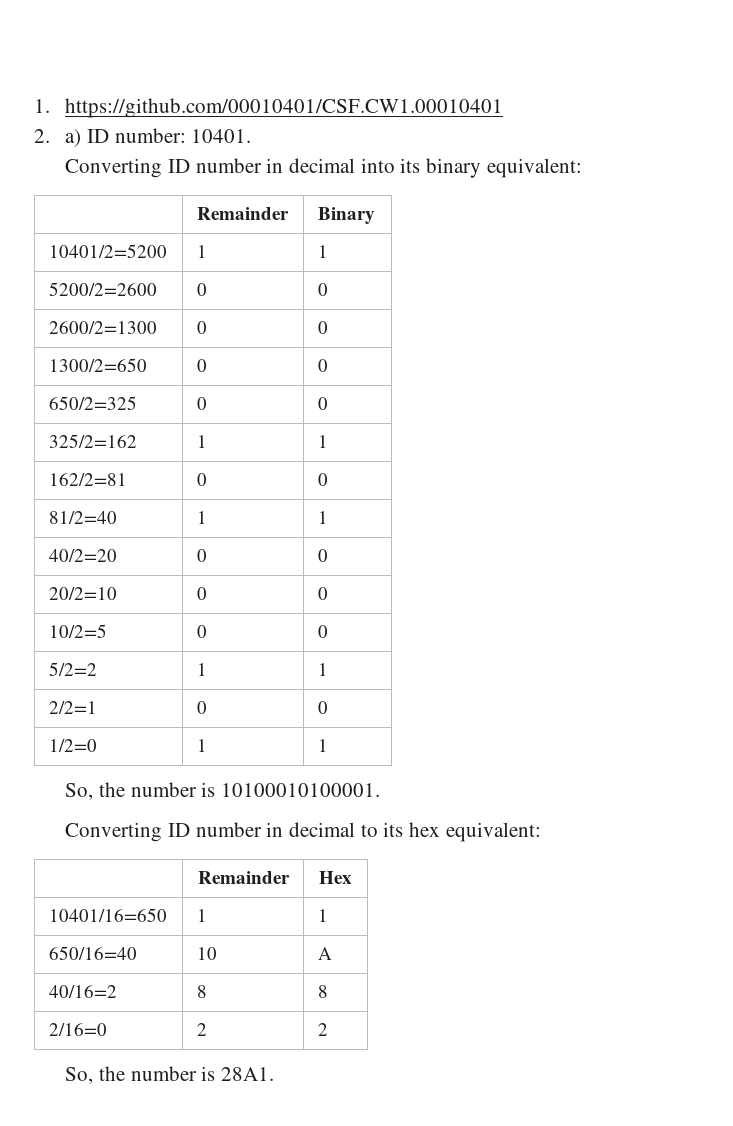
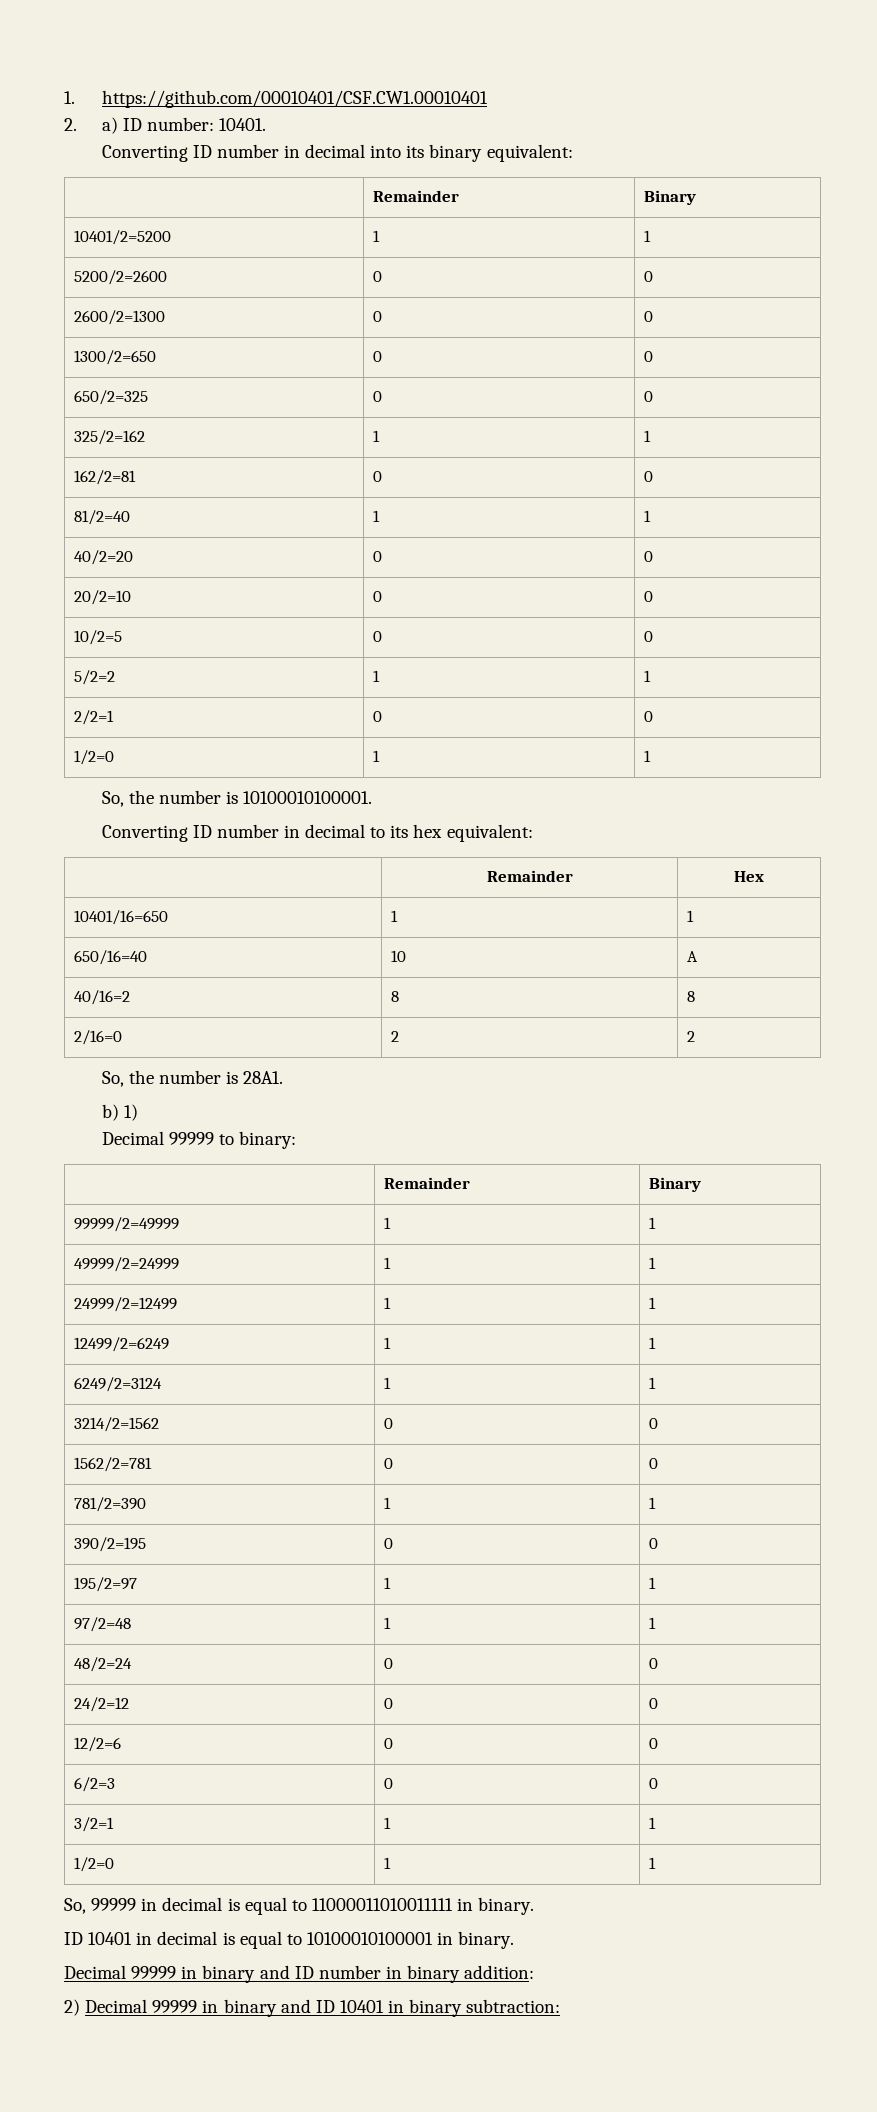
(274, 1074) none -> [101,1104,138,1121] [101,1131,296,1149] [384,1177,471,1189] [649,1177,702,1192] [74,1217,180,1232] [384,1217,392,1229] [649,1217,657,1229] [74,1257,180,1272] [384,1257,392,1269] [649,1257,657,1269] [74,1297,178,1312] [384,1297,392,1309] [649,1297,657,1309] [74,1337,170,1352] [384,1337,392,1349] [649,1337,657,1349] [74,1377,163,1392] [384,1377,392,1389] [649,1377,657,1389] [74,1417,160,1432] [384,1418,394,1429] [649,1418,659,1429] [74,1457,153,1472] [384,1458,394,1469] [649,1458,659,1469] [74,1497,147,1512] [384,1497,392,1509] [649,1497,657,1509] [74,1537,147,1552] [384,1538,394,1549] [649,1538,659,1549] [74,1577,138,1592] [384,1577,392,1589] [649,1577,657,1589] [74,1617,132,1632] [384,1617,392,1629] [649,1617,657,1629] [74,1657,133,1672] [384,1658,394,1669] [649,1658,659,1669] [74,1697,130,1712] [384,1698,394,1709] [649,1698,659,1709] [74,1737,122,1752] [384,1738,394,1749] [649,1738,659,1749] [74,1777,116,1792] [384,1778,394,1789] [649,1778,659,1789] [74,1817,115,1832] [384,1817,392,1829] [649,1817,657,1829] [74,1857,115,1872] [384,1857,392,1869] [649,1857,657,1869] [64,1897,535,1915] [64,1931,515,1949] [64,1965,535,1983] [64,1999,561,2017] // b) 1) // Decimal 99999 to binary: // | Remainder | Binary // 99999/2=49999 | 1 | 1 // 49999/2=24999 | 1 | 1 // 24999/2=12499 | 1 | 1 // 12499/2=6249 | 1 | 1 // 6249/2=3124 | 1 | 1 // 3214/2=1562 | 0 | 0 // 1562/2=781 | 0 | 0 // 781/2=390 | 1 | 1 // 390/2=195 | 0 | 0 // 195/2=97 | 1 | 1 // 97/2=48 | 1 | 1 // 48/2=24 | 0 | 0 // 24/2=12 | 0 | 0 // 12/2=6 | 0 | 0 // 6/2=3 | 0 | 0 // 3/2=1 | 1 | 1 // 1/2=0 | 1 | 1 // So, 99999 in decimal is equal to 11000011010011111 in binary. // ID 10401 in decimal is equal to 10100010100001 in binary. // Decimal 99999 in binary and ID number in binary addition: // 2) Decimal 99999 in binary and ID 10401 in binary subtraction:

